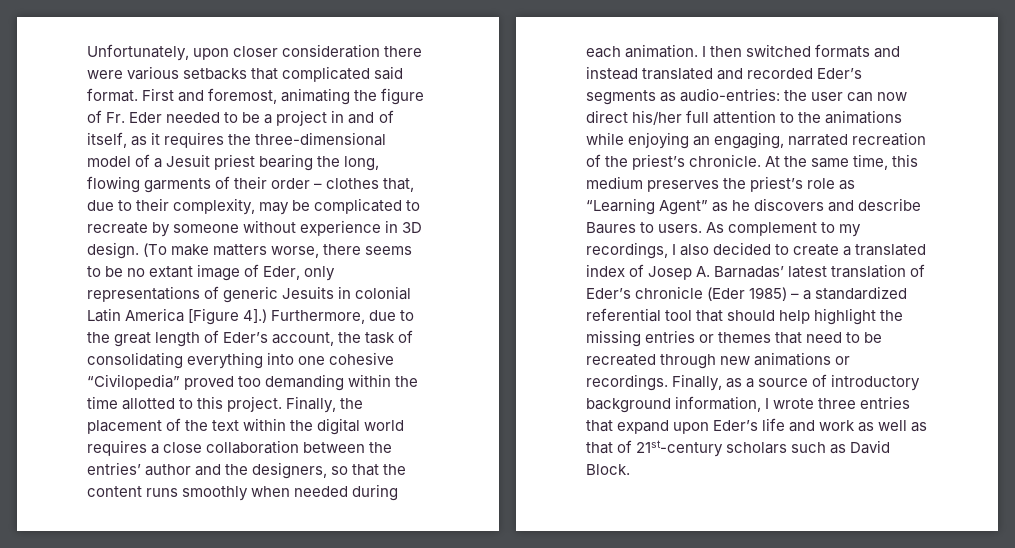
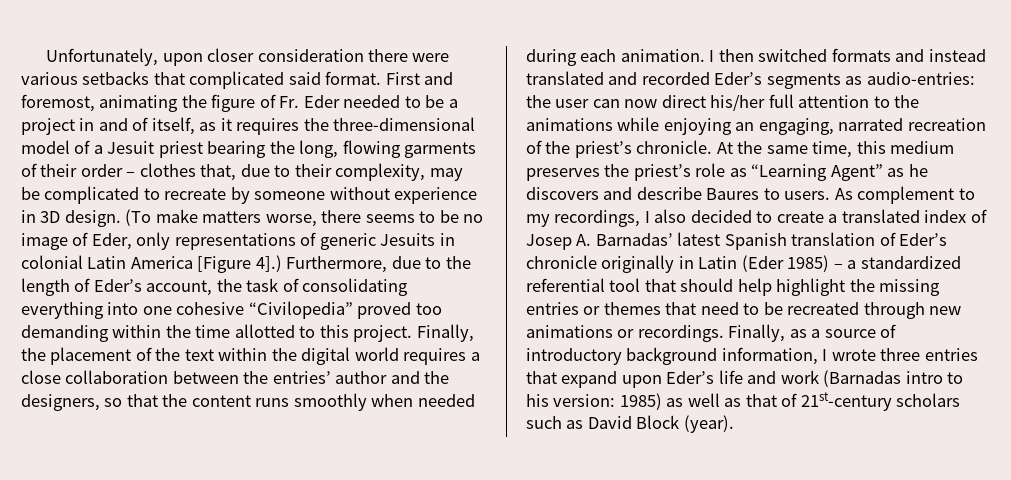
[149,266,194,278] extant -> (484, 218) none
[114,332,152,347] great -> (471, 262) none
(828, 272) none -> [724,233,787,250] Spanish
(704, 292) none -> [601,255,738,273] originally in Latin
(856, 425) none -> [823,370,964,387] [526,393,662,410] (Barnadas intro to his version: 1985)
[586,464,630,475] Block. -> [636,415,734,433] Block (year).

